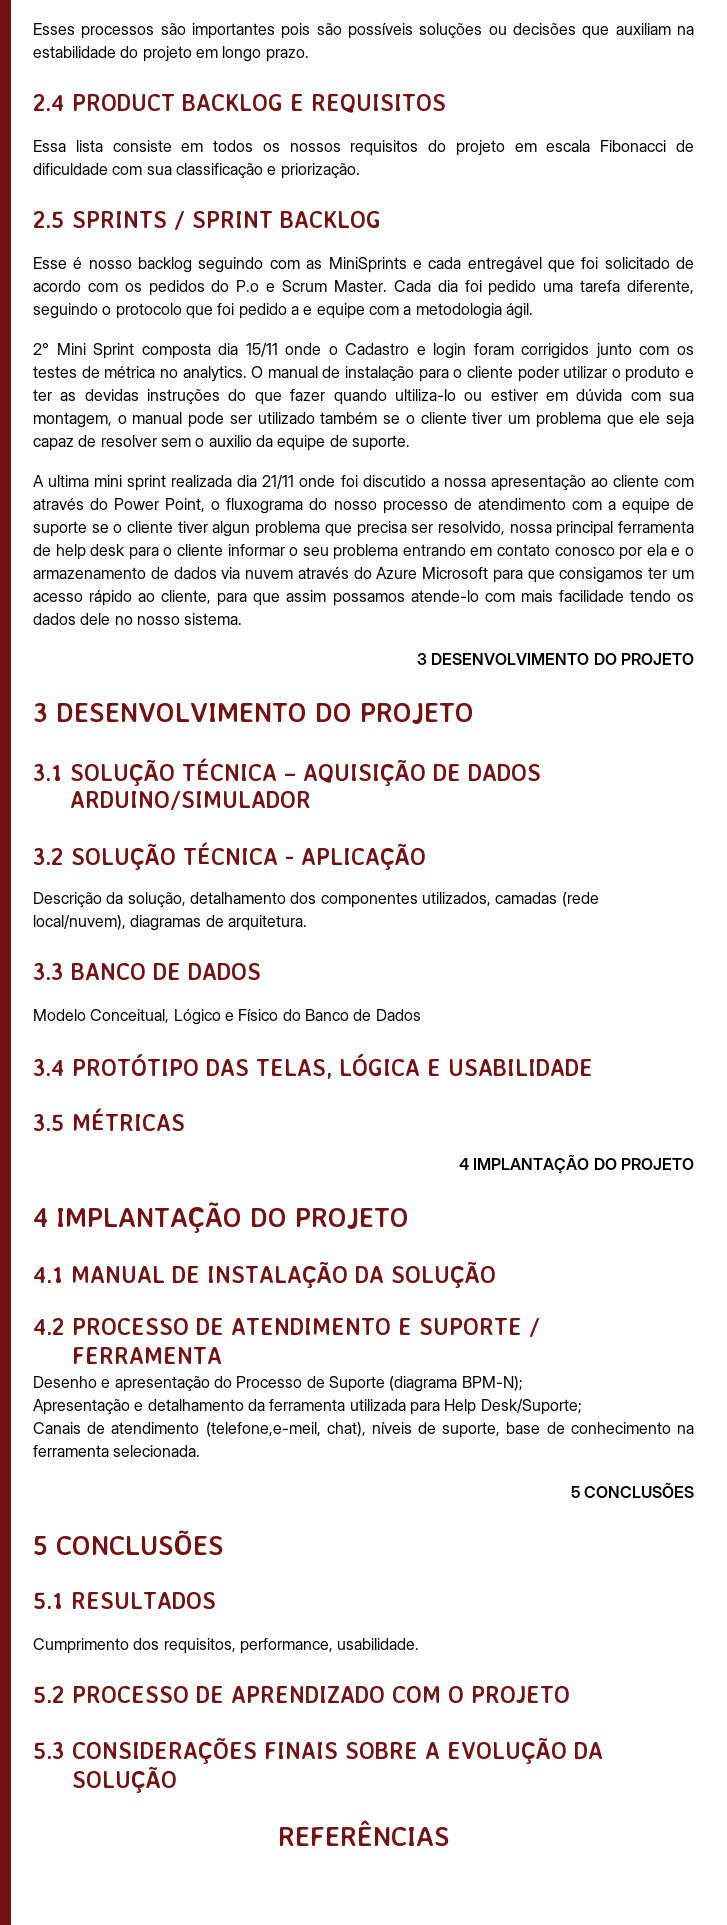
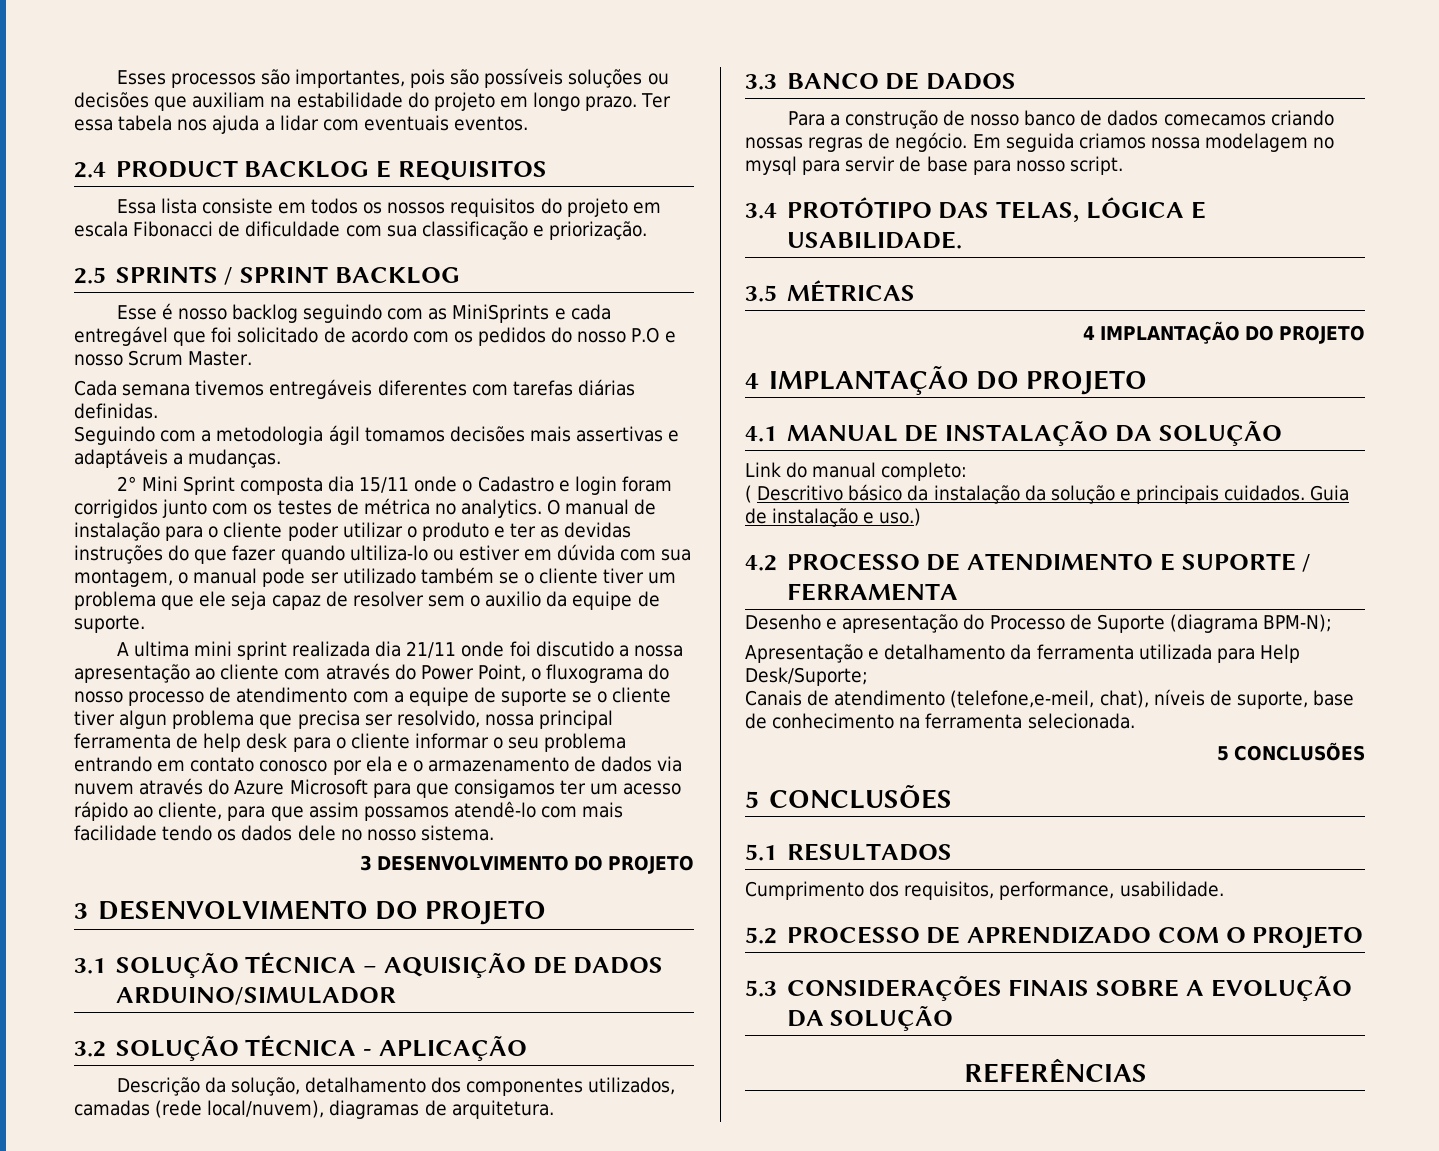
[192,23,275,39] importantes -> [294,69,405,88] importantes,
(309, 55) none -> [641,93,672,108] [74,115,529,134] Ter essa tabela nos ajuda a lidar com eventuais eventos.
[236,280,695,296] [33,303,533,319] P.o e Scrum Master. Cada dia foi pedido uma tarefa diferente, seguindo o protocolo que foi pedido a e equipe com a metodologia ágil. -> [577,327,676,343] [74,350,253,366] [74,379,635,399] [74,403,158,419] [74,425,680,445] [74,448,282,468] nosso P.O e nosso Scrum Master. // Cada semana tivemos entregáveis diferentes com tarefas diárias definidas. // Seguindo com a metodologia ágil tomamos decisões mais assertivas e adaptáveis a mudanças.
[410,590,479,602] atende-lo -> [453,801,536,818] atendê-lo
[33,1009,421,1025] Modelo Conceitual, Lógico e Físico do Banco de Dados -> [787,110,1334,129] [745,132,1335,152] [745,156,1123,175] Para a construção de nosso banco de dados comecamos criando nossas regras de negócio. Em seguida criamos nossa modelagem no mysql para servir de base para nosso script.
[448,1059,593,1076] USABILIDADE -> [786,231,962,249] USABILIDADE.
(496, 1274) none -> [745,462,968,481] [745,484,1350,504] [745,508,922,527] // Link do manual completo: // ( Descritivo básico da instalação da solução e principais cuidados. Guia de instalação e uso.)

